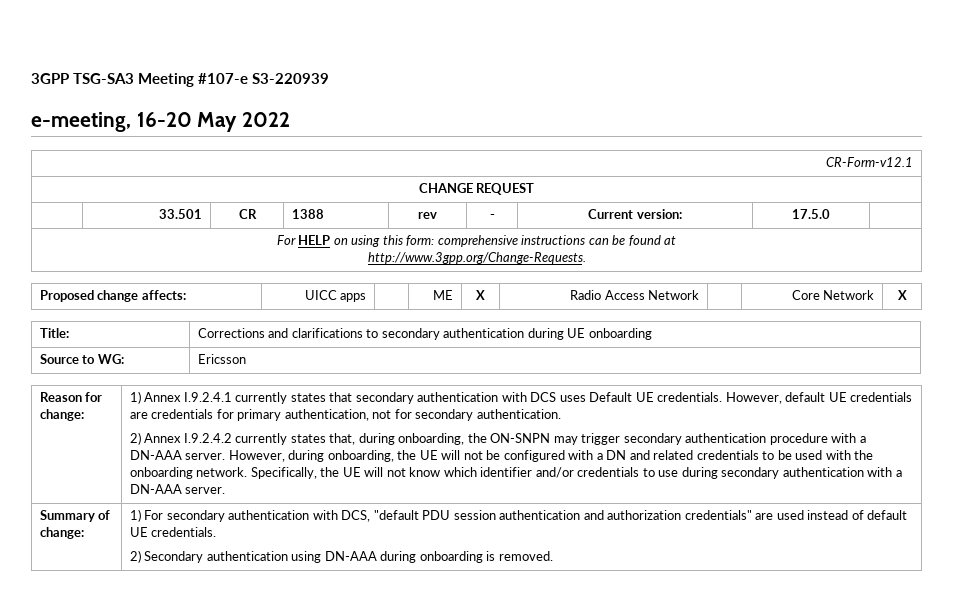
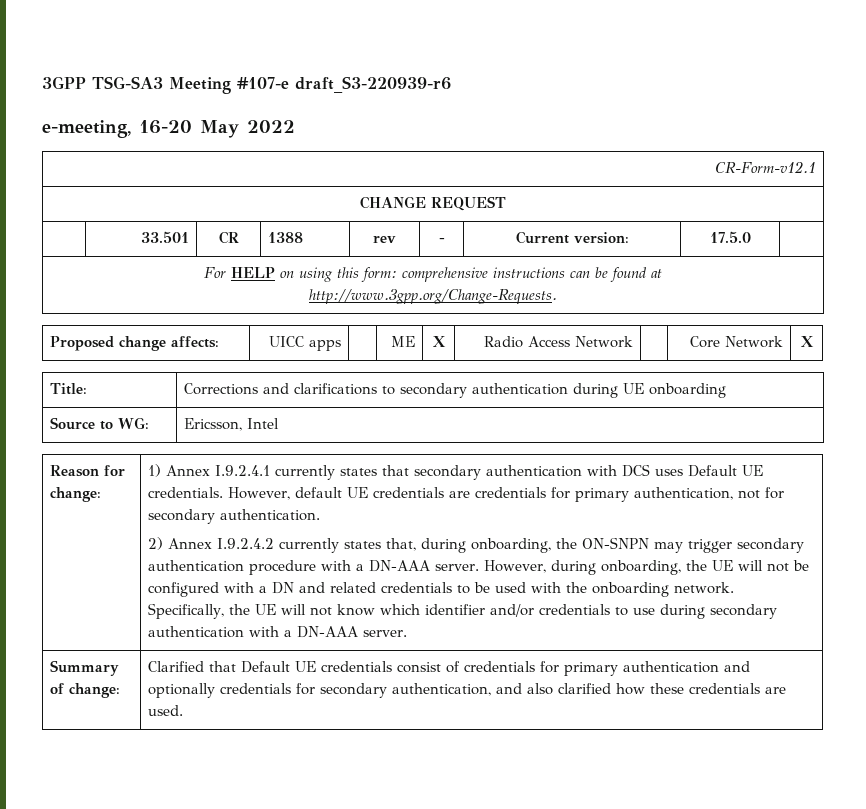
[252,73,329,84] S3-220939 -> [295,76,451,93] draft_S3-220939-r6
[197,354,246,364] Ericsson -> [184,418,280,431] Ericsson, Intel
[129,509,908,522] [129,527,217,537] [129,550,553,563] 1) For secondary authentication with DCS, "default PDU session authentication and authorization credentials" are used instead of default UE credentials. // 2) Secondary authentication using DN-AAA during onboarding is removed. -> [148,661,751,676] [148,683,787,698] [148,705,184,716] Clarified that Default UE credentials consist of credentials for primary authentication and optionally credentials for secondary authentication, and also clarified how these credentials are used.

